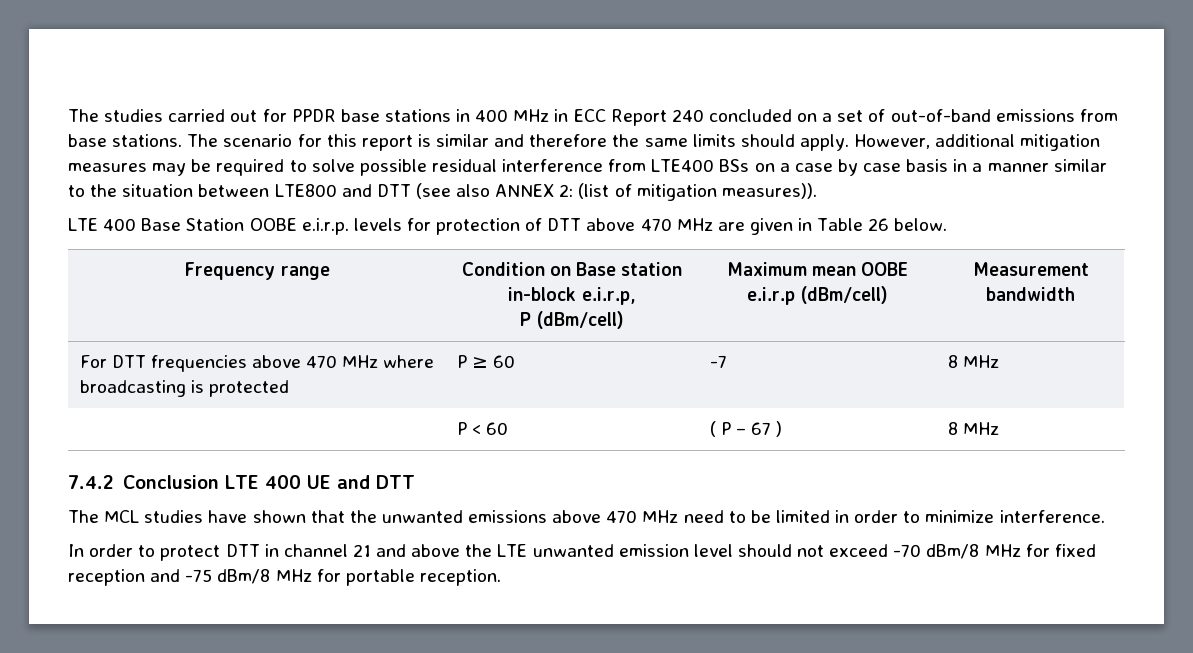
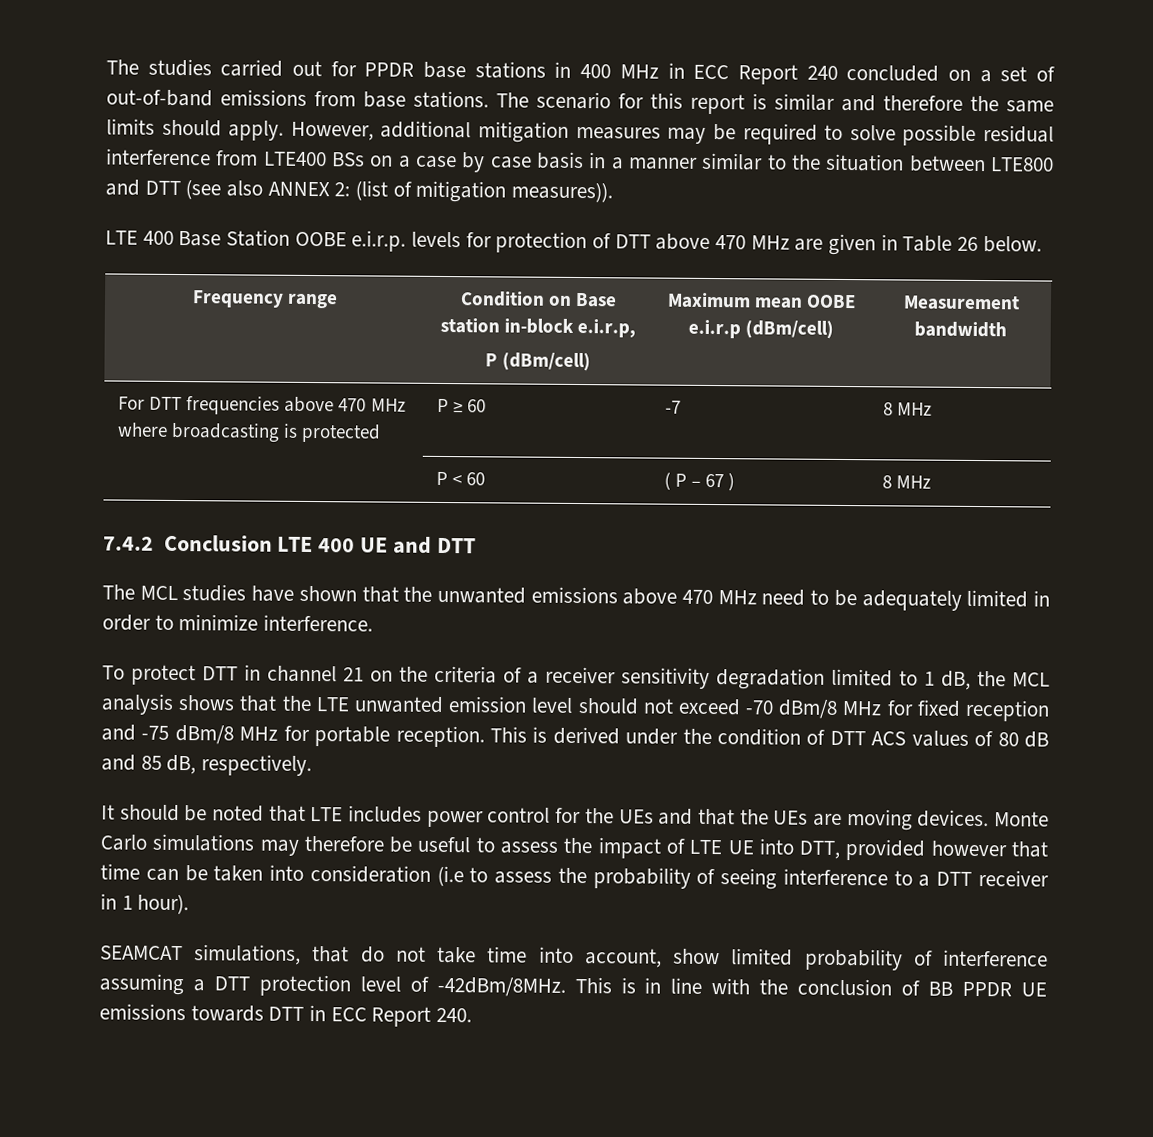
(771, 516) none -> [861,590,962,611] adequately
[68,544,156,557] In order to -> [102,665,125,680] To
[376,544,461,557] and above -> [370,665,1050,690] [101,693,278,715] on the criteria of a receiver sensitivity degradation limited to 1 dB, the MCL analysis shows that
(501, 577) none -> [489,726,1050,748] [101,754,313,777] [101,804,1050,831] [100,833,1048,861] [100,863,1049,890] [100,893,190,915] [100,944,1049,971] [99,973,1048,997] [99,1003,473,1027] This is derived under the condition of DTT ACS values of 80 dB and 85 dB, respectively. // It should be noted that LTE includes power control for the UEs and that the UEs are moving devices. Monte Carlo simulations may therefore be useful to assess the impact of LTE UE into DTT, provided however that time can be taken into consideration (i.e to assess the probability of seeing interference to a DTT receiver in 1 hour). // SEAMCAT simulations, that do not take time into account, show limited probability of interference assuming a DTT protection level of -42dBm/8MHz. This is in line with the conclusion of BB PPDR UE emissions towards DTT in ECC Report 240.

